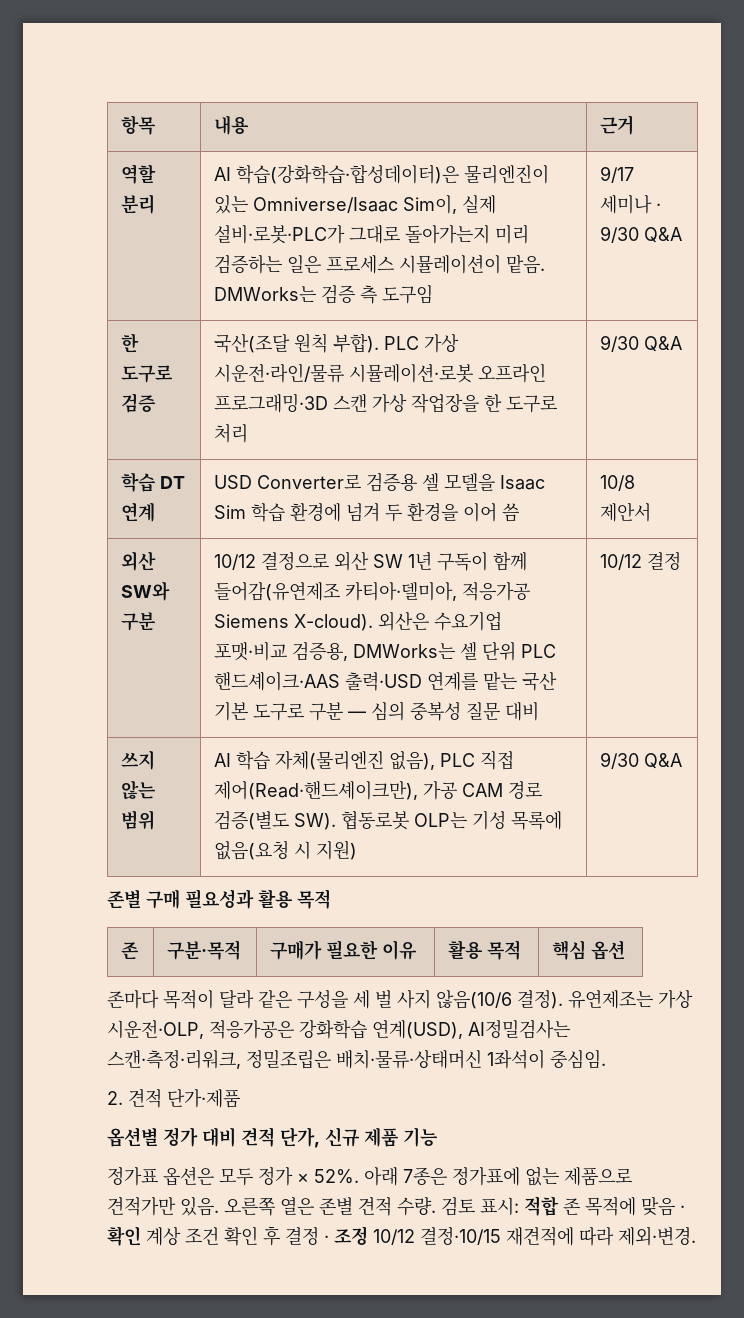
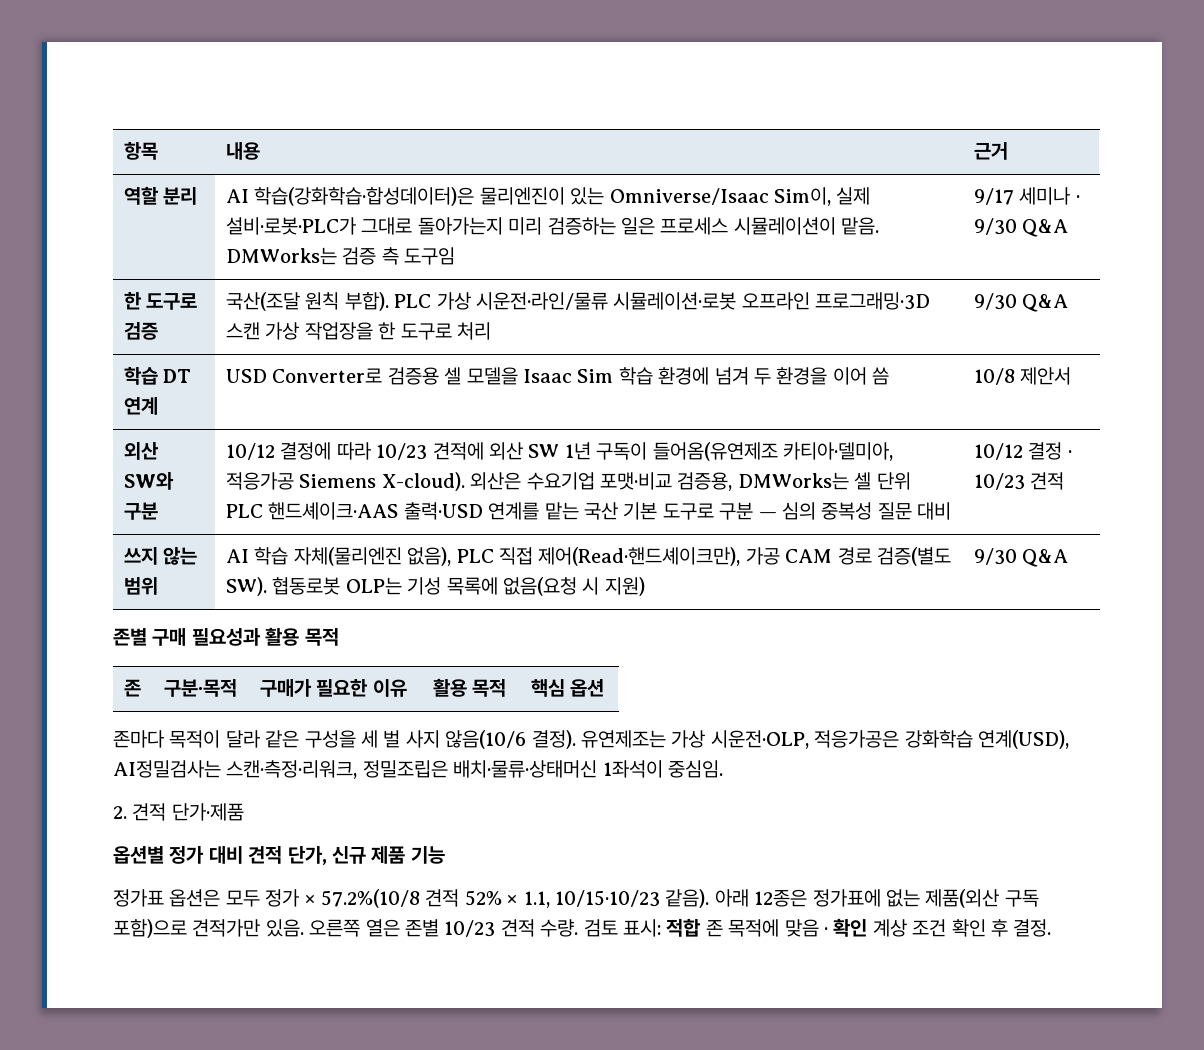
[261,552,330,570] 결정으로 -> [280,442,484,460] 결정에 따라 10/23 견적에
[493,552,528,571] [214,582,341,601] 함께 들어감(유연제조 -> [652,442,778,461] 들어옴(유연제조
(682, 561) none -> [1067,450,1072,458] [974,472,1065,490] · 10/23 견적
[314,1167,632,1186] 52%. 아래 7종은 정가표에 없는 제품으로 -> [321,889,1039,908] [113,919,187,938] 57.2%(10/8 견적 52% × 1.1, 10/15·10/23 같음). 아래 12종은 정가표에 없는 제품(외산 구독 포함)으로
(353, 1206) none -> [444,920,496,937] 10/23
[285,1226,696,1246] 결정 · 조정 10/12 결정·10/15 재견적에 따라 제외·변경. -> [1013,919,1052,937] 결정.

